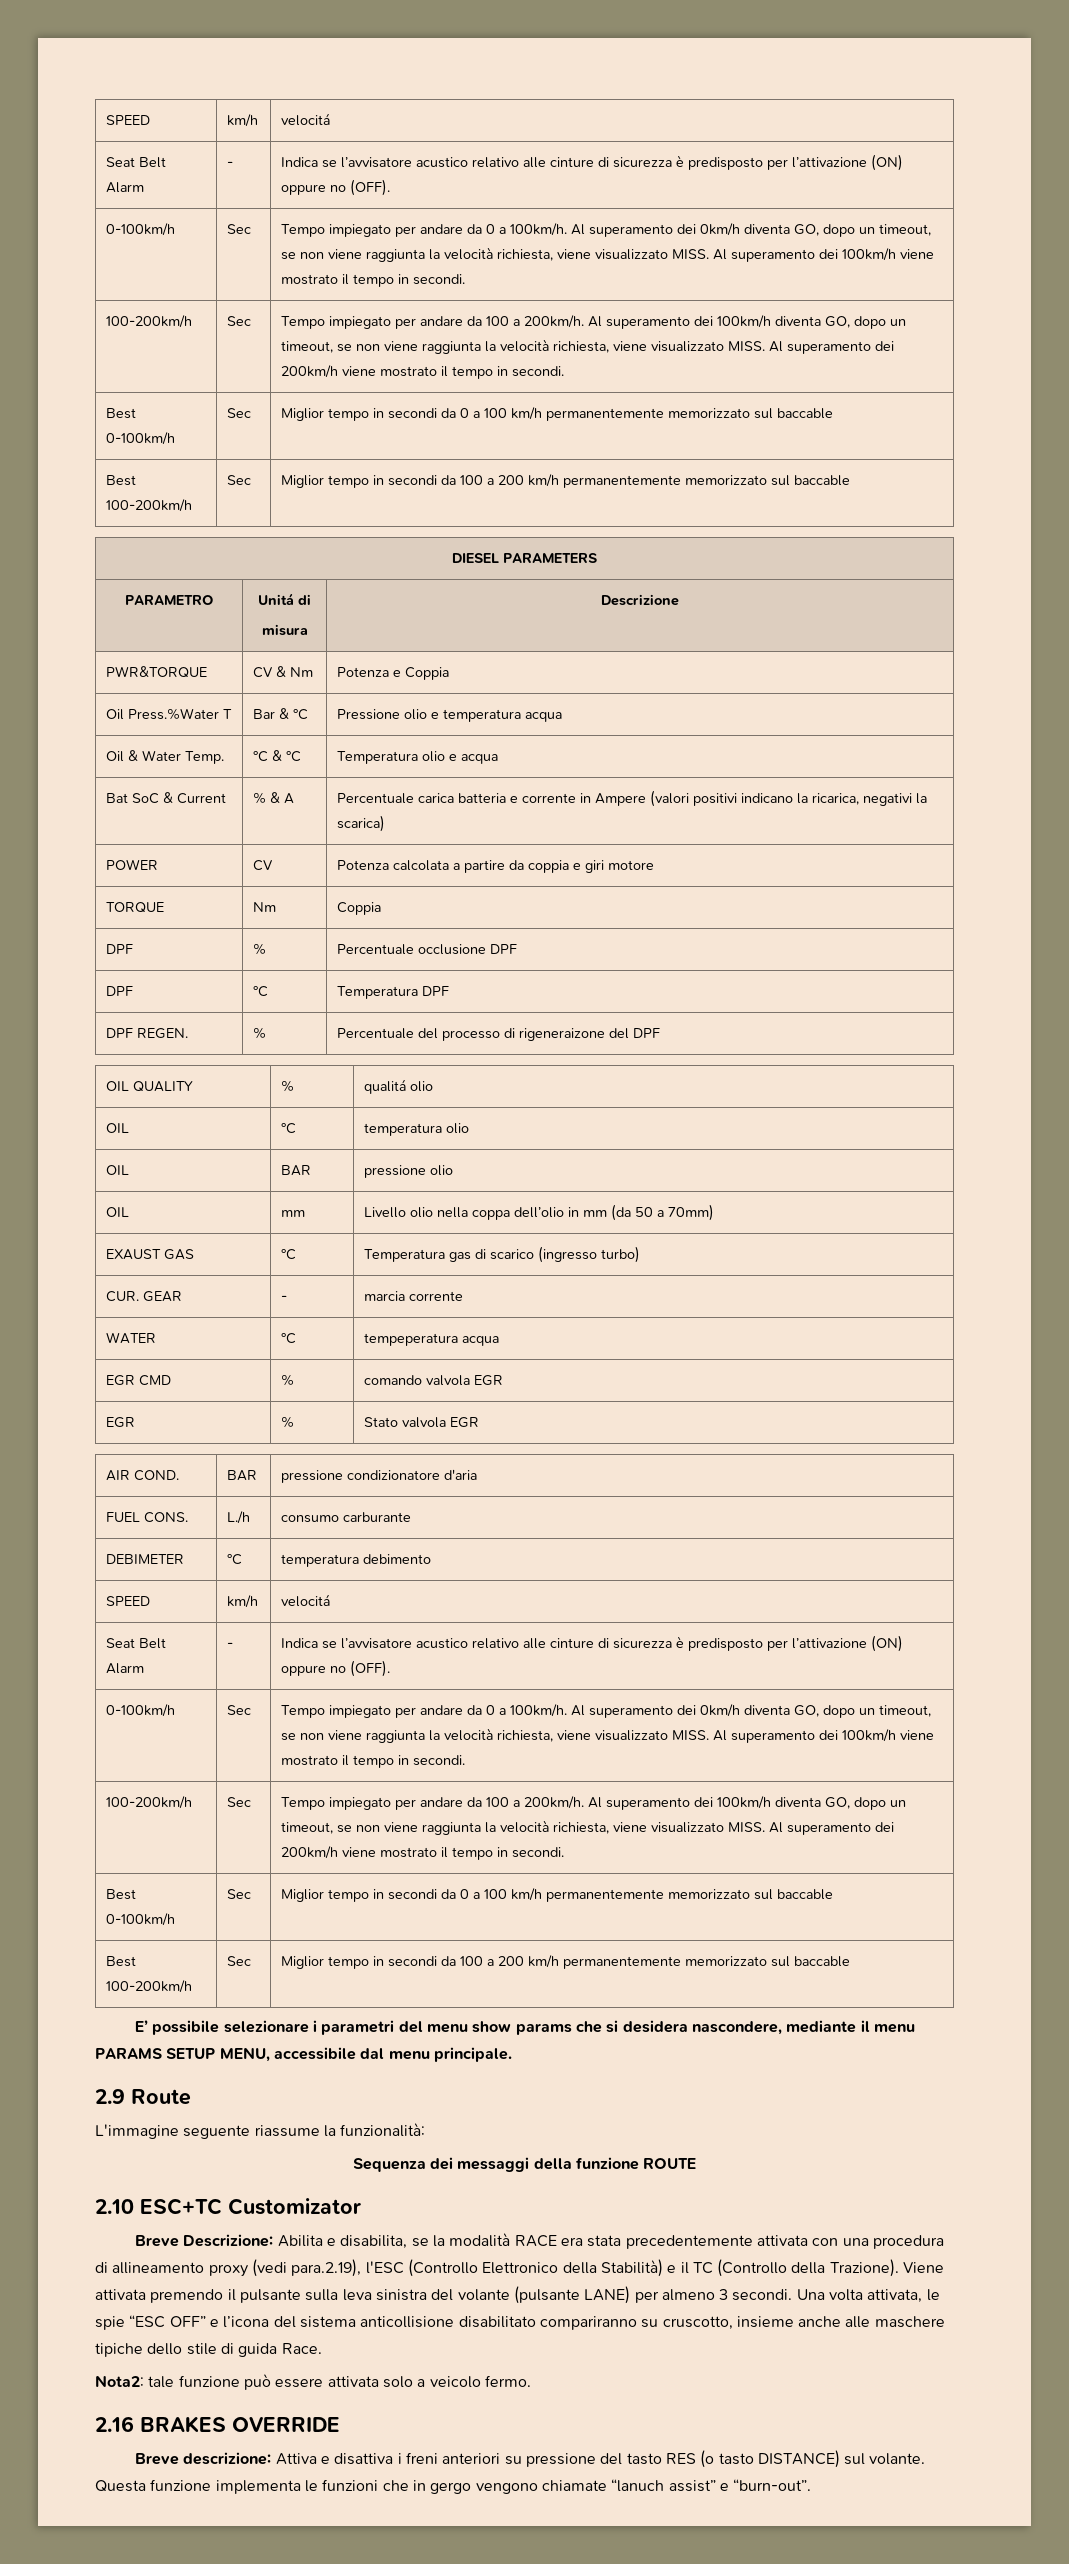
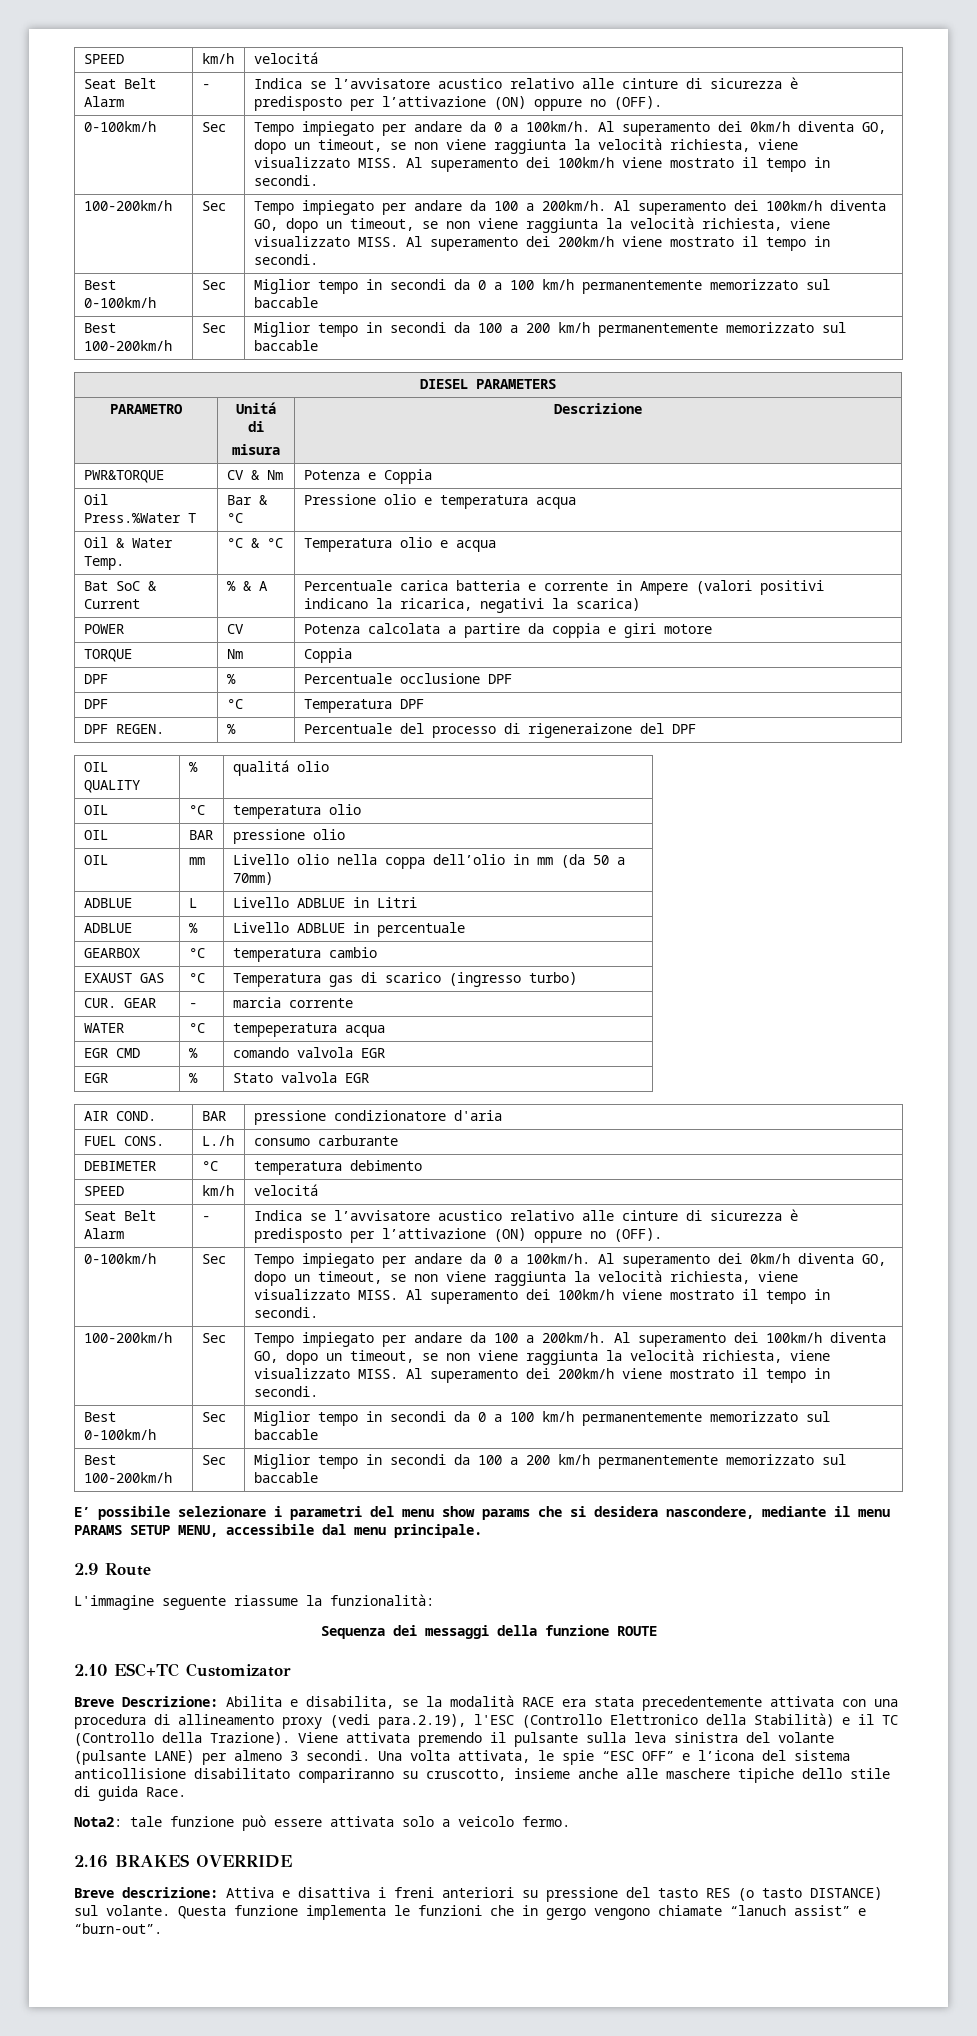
(715, 1212) none -> [83,898,132,908] [188,898,197,908] [232,897,417,908] [83,923,132,933] [188,923,198,933] [232,922,465,937] [83,948,140,958] [188,948,205,958] [232,947,377,962] // ADBLUE | L | Livello ADBLUE in Litri // ADBLUE | % | Livello ADBLUE in percentuale // GEARBOX | °C | temperatura cambio

